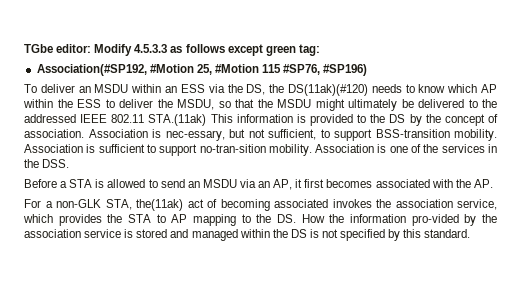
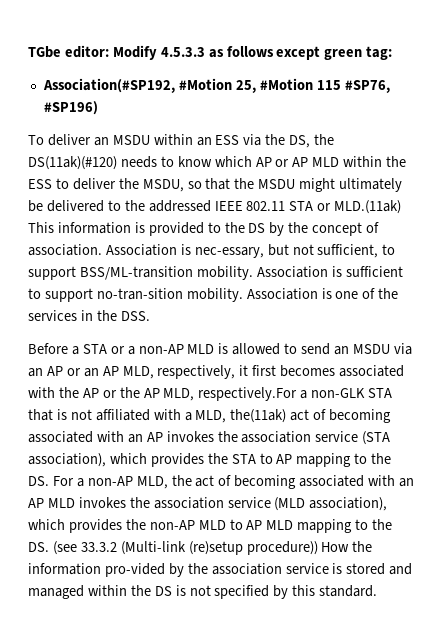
(497, 88) none -> [275,157,340,167] or AP MLD
[148,114,207,126] STA.(11ak) -> [289,200,402,214] STA or MLD.(11ak)
[375,129,450,138] BSS-transition -> [79,266,193,280] BSS/ML-transition
(93, 183) none -> [110,344,215,355] or a non-AP MLD
[273,179,293,190] AP, -> [46,365,236,379] AP or an AP MLD, respectively,
[473,179,493,188] [24,199,132,210] AP. // For a non-GLK STA, -> [82,387,393,401] [28,409,227,423] AP or the AP MLD, respectively.For a non-GLK STA that is not affiliated with a MLD,
[332,199,497,210] invokes the association service, -> [96,431,391,445] [28,453,106,467] with an AP invokes the association service (STA association),
(296, 218) none -> [52,475,415,489] [28,497,388,511] [28,519,393,533] [28,541,318,555] For a non-AP MLD, the act of becoming associated with an AP MLD invokes the association service (MLD association), which provides the non-AP MLD to AP MLD mapping to the DS. (see 33.3.2 (Multi-link (re)setup procedure))

